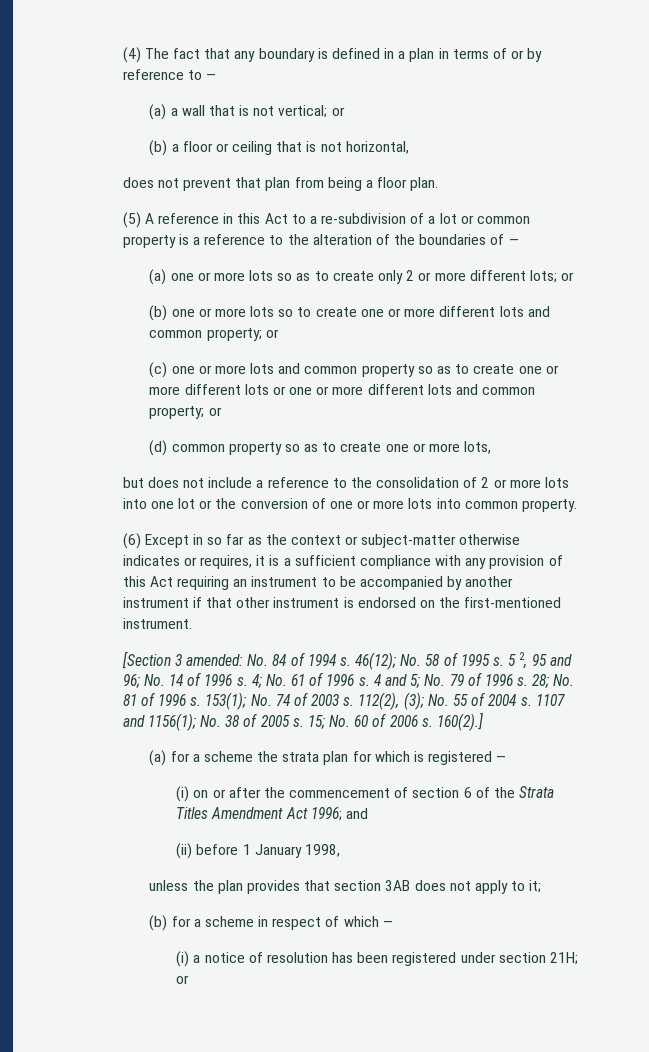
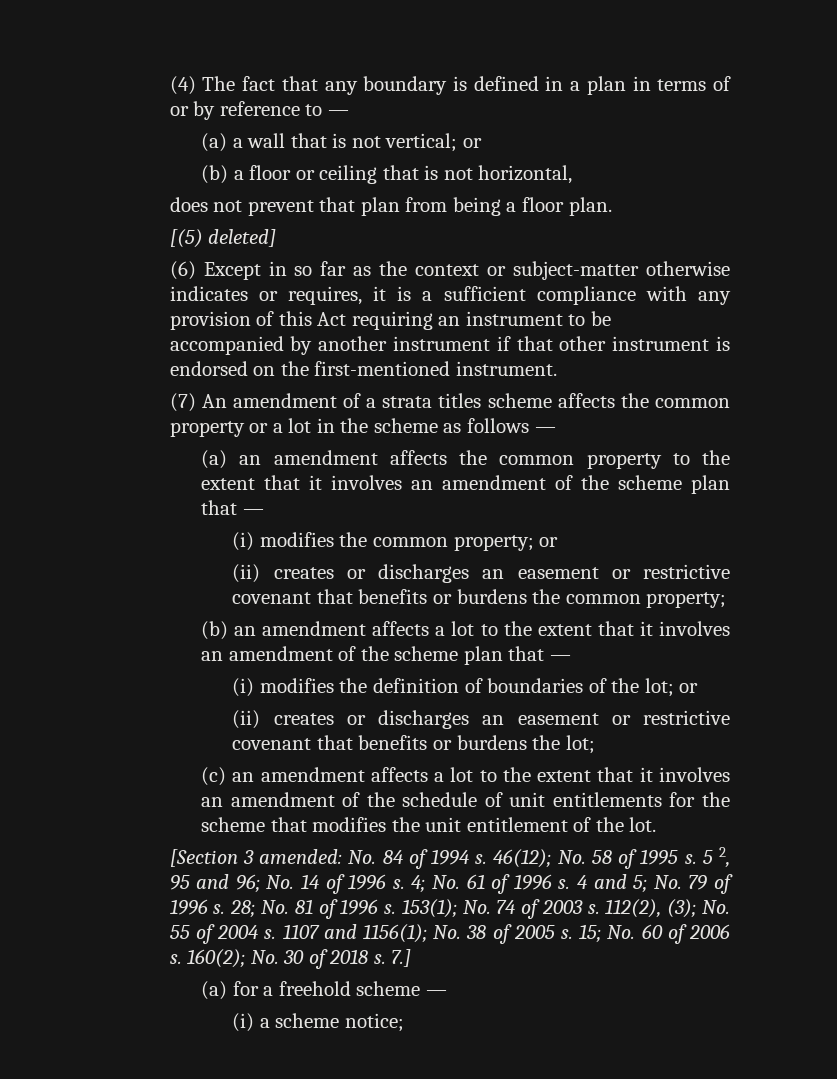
[122,212,530,228] [122,234,519,248] [149,269,575,285] [149,305,550,321] [149,328,279,341] [149,362,559,378] [149,384,536,395] [149,406,222,419] [149,440,492,456] [122,477,569,488] [122,498,577,512] (5) A reference in this Act to a re-subdivision of a lot or common property is a reference to the alteration of the boundaries of — // (a) one or more lots so as to create only 2 or more different lots; or // (b) one or more lots so to create one or more different lots and common property; or // (c) one or more lots and common property so as to create one or more different lots or one or more different lots and common property; or // (d) common property so as to create one or more lots, // but does not include a reference to the consolidation of 2 or more lots into one lot or the conversion of one or more lots into common property. -> [169,229,277,248] [(5) deleted]
(192, 623) none -> [169,393,730,412] [169,418,556,437] [201,450,730,469] [201,475,731,494] [201,500,264,515] [232,532,559,551] [232,564,730,583] [232,589,727,608] [201,621,730,640] [201,646,571,665] [232,678,699,697] [232,710,730,729] [232,735,595,754] [201,767,730,786] [201,792,731,807] [201,817,657,832] // (7) An amendment of a strata titles scheme affects the common property or a lot in the scheme as follows — // (a) an amendment affects the common property to the extent that it involves an amendment of the scheme plan that — // (i) modifies the common property; or // (ii) creates or discharges an easement or restrictive covenant that benefits or burdens the common property; // (b) an amendment affects a lot to the extent that it involves an amendment of the scheme plan that — // (i) modifies the definition of boundaries of the lot; or // (ii) creates or discharges an easement or restrictive covenant that benefits or burdens the lot; // (c) an amendment affects a lot to the extent that it involves an amendment of the schedule of unit entitlements for the scheme that modifies the unit entitlement of the lot.
[436,712,483,731] [149,750,507,766] [176,786,555,802] [176,807,368,821] [176,843,340,859] [149,880,542,894] [149,915,393,931] [176,951,578,967] [176,975,190,984] 160(2).] // (a) for a scheme the strata plan for which is registered — // (i) on or after the commencement of section 6 of the Strata Titles Amendment Act 1996; and // (ii) before 1 January 1998, // unless the plan provides that section 3AB does not apply to it; // (b) for a scheme in respect of which — // (i) a notice of resolution has been registered under section 21H; or -> [187,949,412,969] [201,981,447,1000] [232,1013,405,1032] 160(2); No. 30 of 2018 s. 7.] // (a) for a freehold scheme — // (i) a scheme notice;

